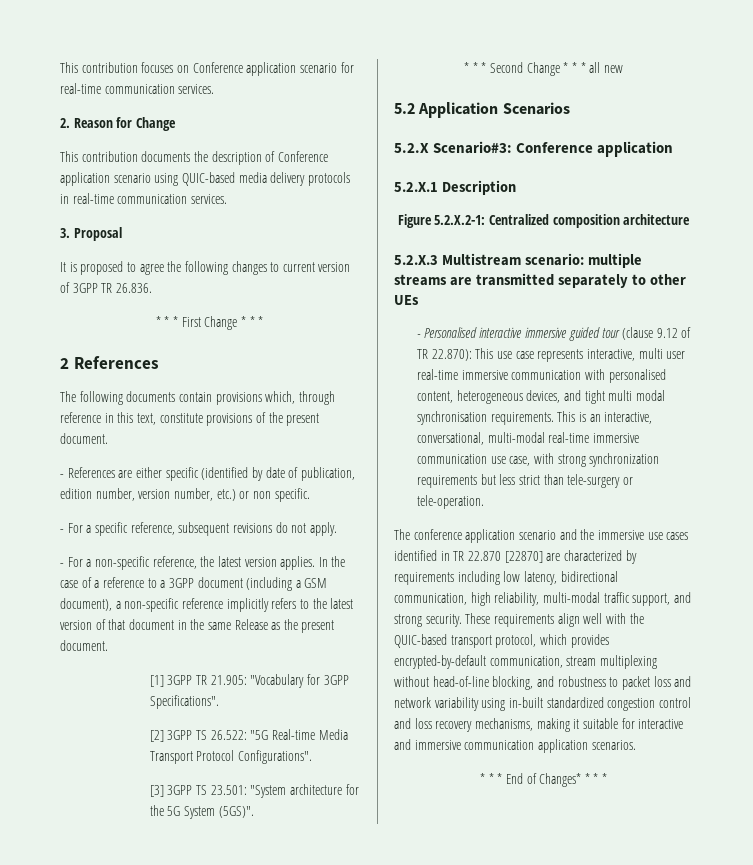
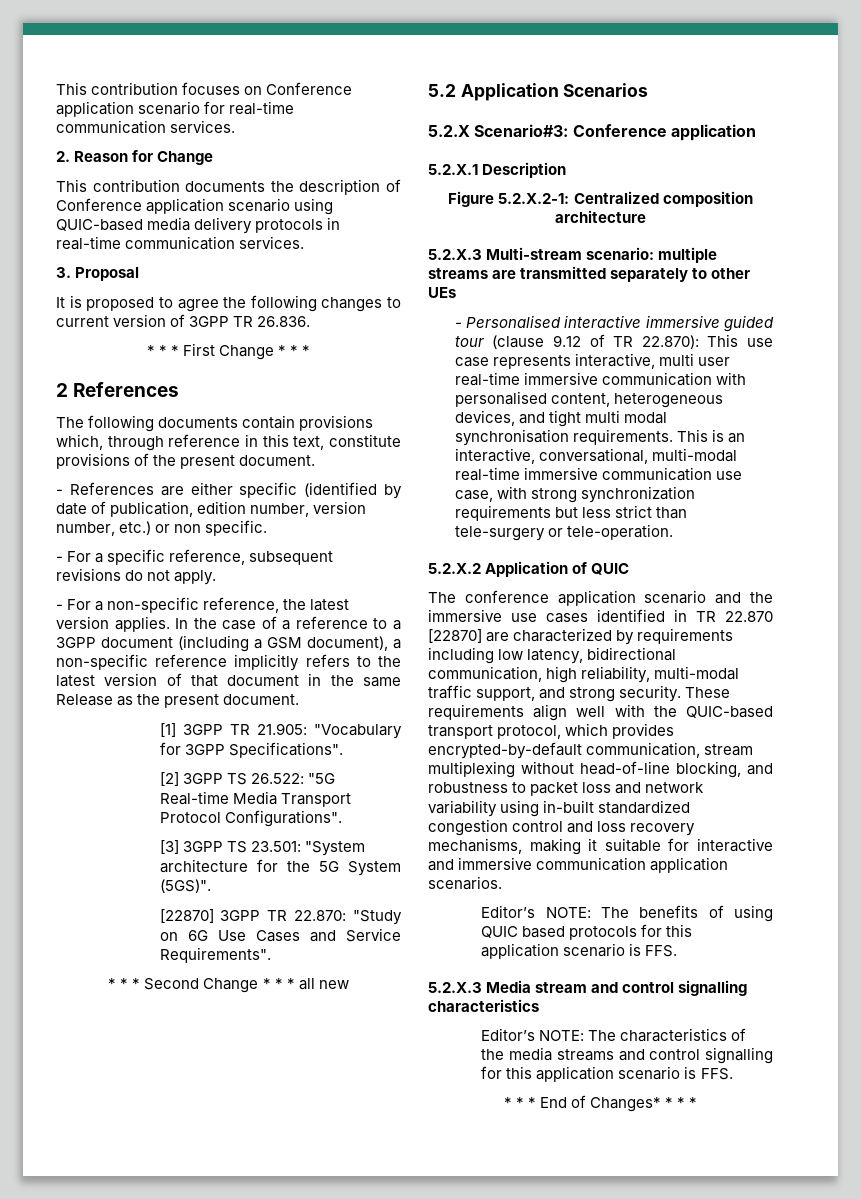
(254, 812) none -> [159,909,402,925] [159,928,401,942] [159,947,271,963] // [22870] 3GPP TR 22.870: "Study on 6G Use Cases and Service Requirements".
[441,253,521,266] Multistream -> [486,247,583,260] Multi-stream
(485, 502) none -> [428,561,630,577] // 5.2.X.2 Application of QUIC
(636, 745) none -> [481,905,773,922] [481,924,693,940] [481,943,678,959] [428,980,748,996] [428,999,539,1012] [481,1028,747,1042] [481,1047,773,1064] [481,1066,733,1082] // Editor’s NOTE: The benefits of using QUIC based protocols for this application scenario is FFS. // 5.2.X.3 Media stream and control signalling characteristics // Editor’s NOTE: The characteristics of the media streams and control signalling for this application scenario is FFS.

